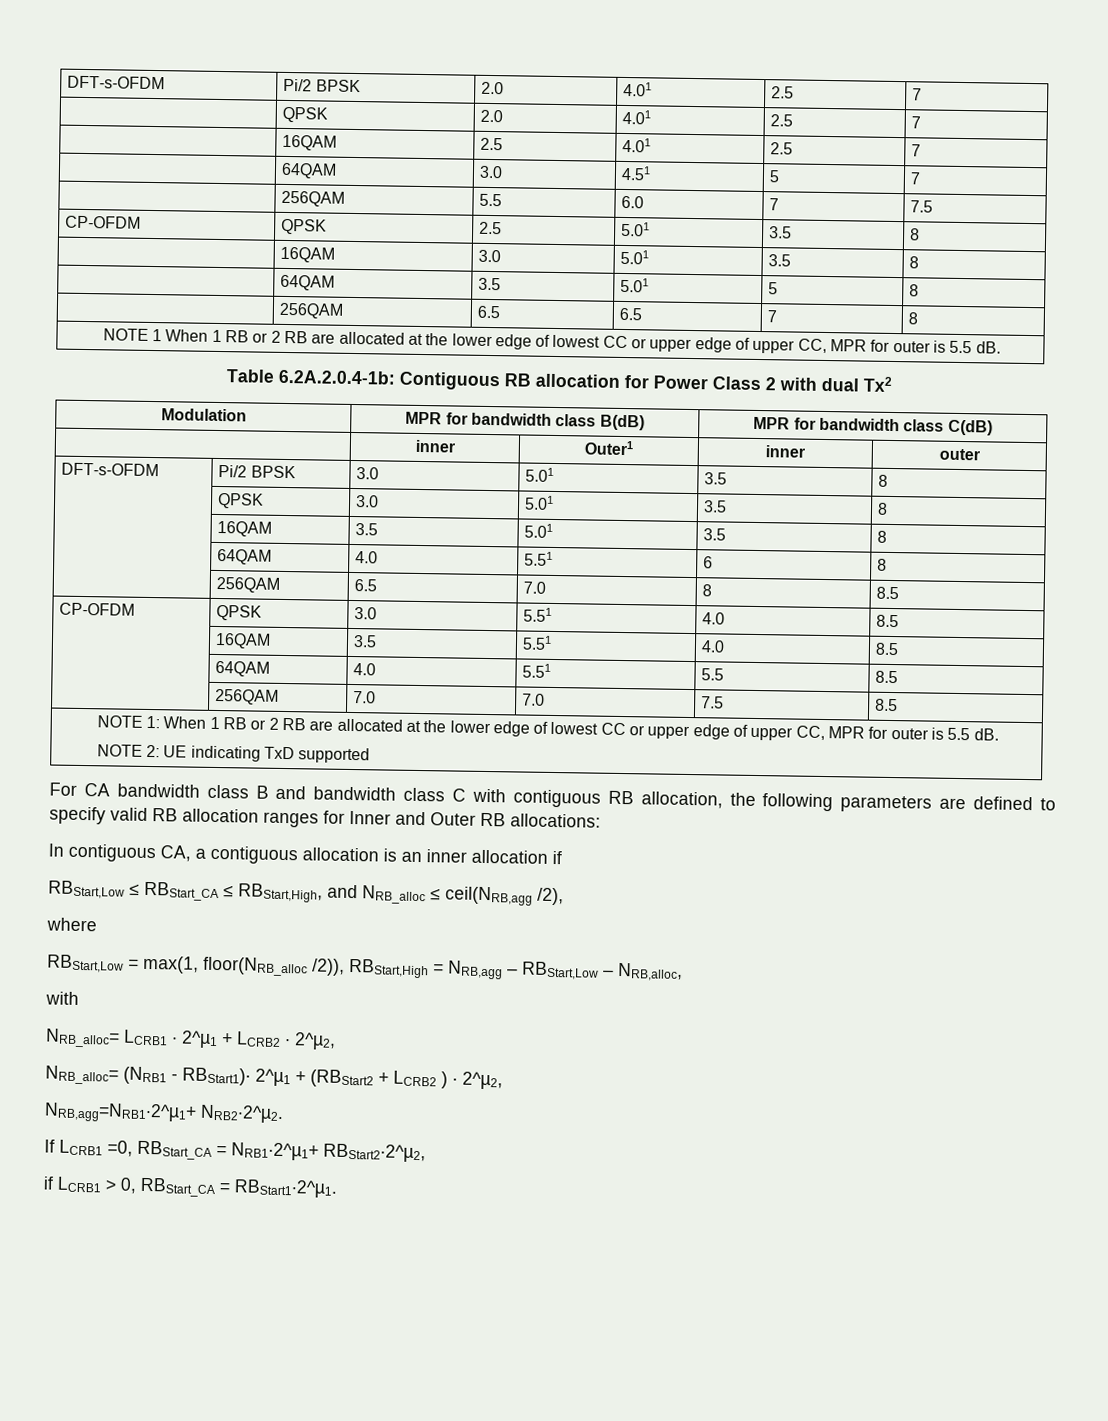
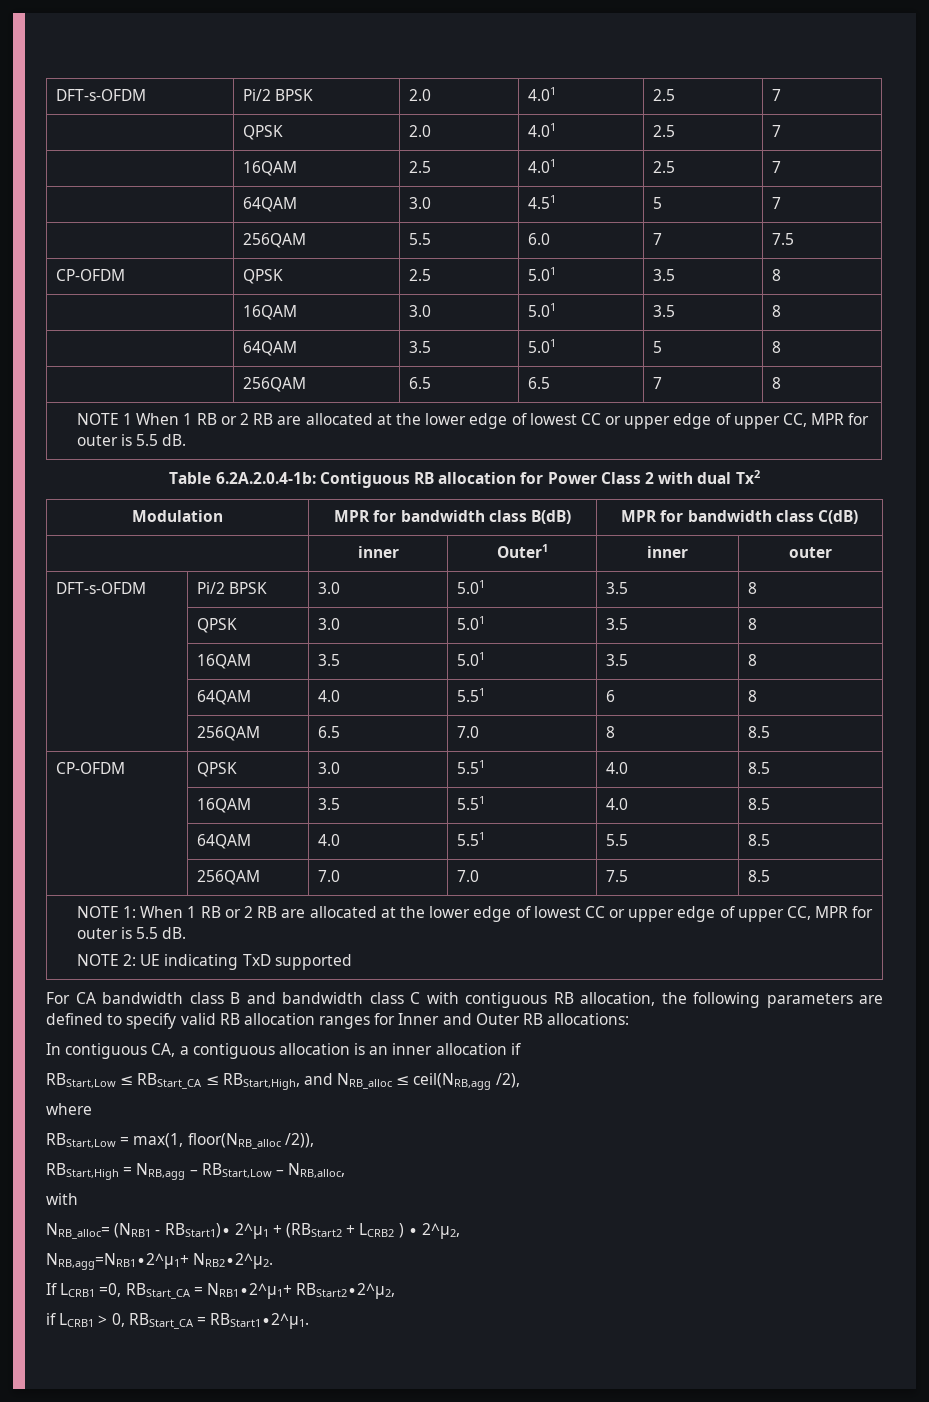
(345, 967) none -> (314, 1140) //
[45,1028,336,1050] // NRB_alloc= LCRB1 ∙ 2^µ1 + LCRB2 ∙ 2^µ2, -> (78, 1199) none

